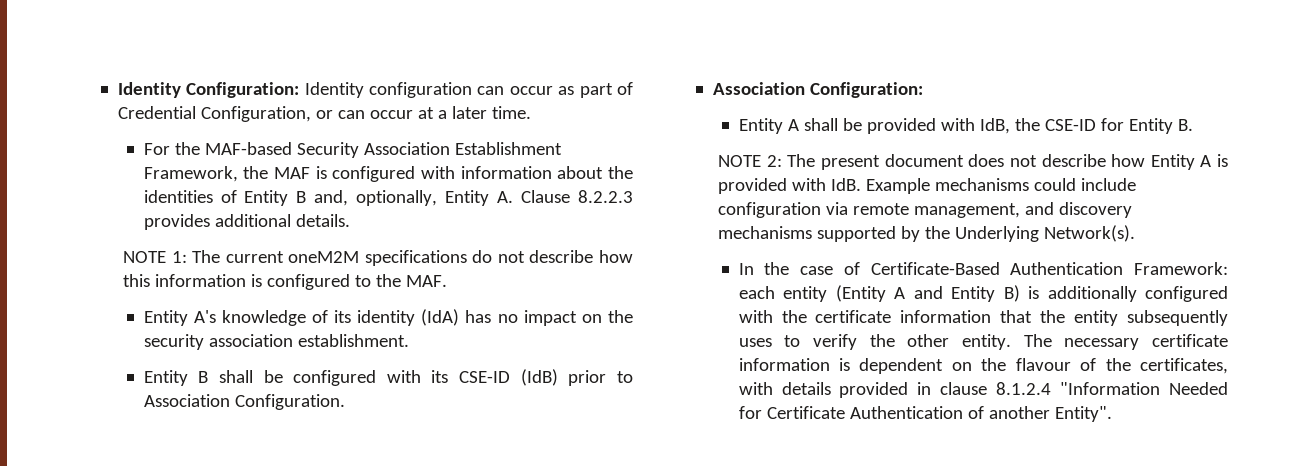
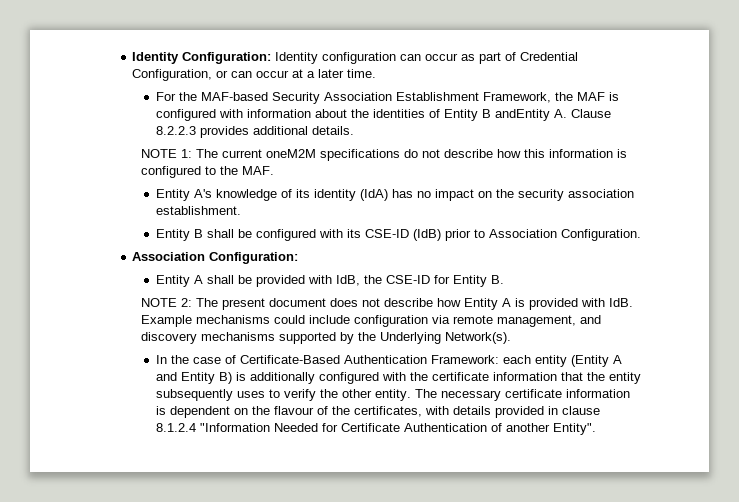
[314,190,490,206] and, optionally, Entity -> [494,109,550,121] andEntity

